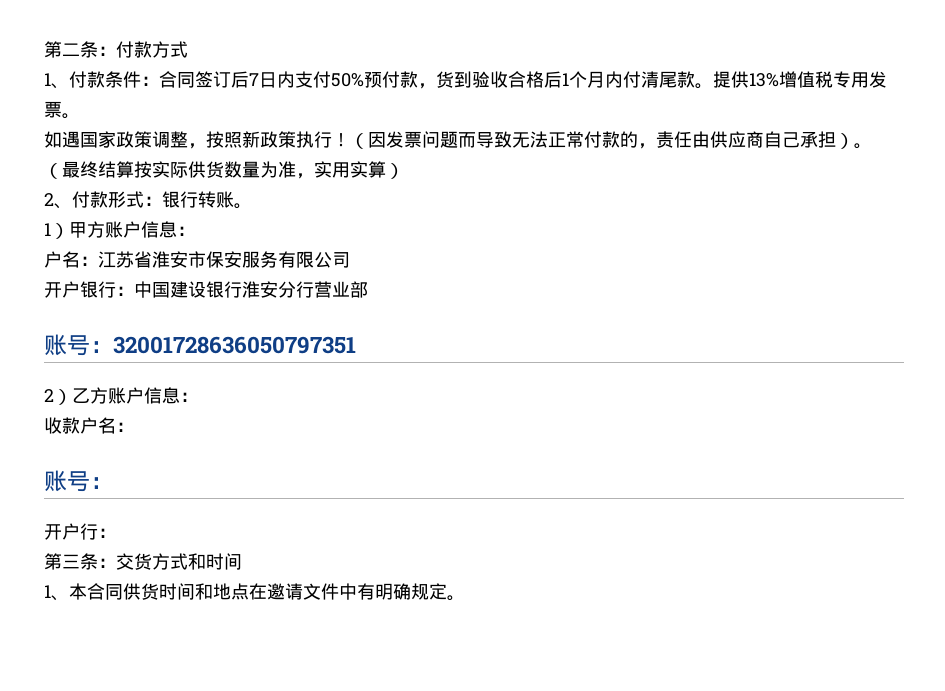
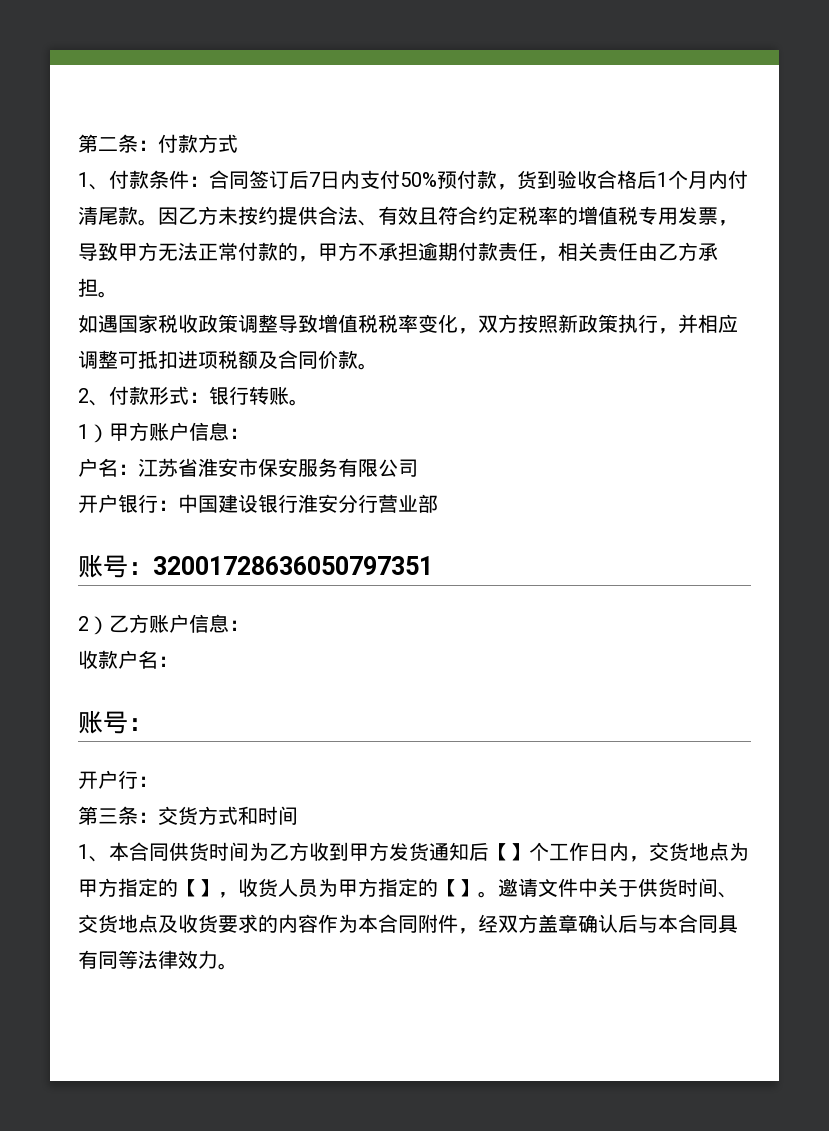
[713,71,887,88] [44,101,80,119] [44,131,872,149] [44,161,404,179] 提供13%增值税专用发票。 // 如遇国家政策调整，按照新政策执行！（因发票问题而导致无法正常付款的，责任由供应商自己承担）。（最终结算按实际供货数量为准，实用实算） -> [158,206,738,226] [78,242,718,262] [78,278,118,298] [78,314,738,334] [78,350,378,370] 因乙方未按约提供合法、有效且符合约定税率的增值税专用发票，导致甲方无法正常付款的，甲方不承担逾期付款责任，相关责任由乙方承担。 // 如遇国家税收政策调整导致增值税税率变化，双方按照新政策执行，并相应调整可抵扣进项税额及合同价款。
[195,583,447,600] 和地点在邀请文件中有明确规定 -> [249,842,749,862] [78,878,738,898] [78,914,738,934] [78,950,218,969] 为乙方收到甲方发货通知后【】个工作日内，交货地点为甲方指定的【】，收货人员为甲方指定的【】。邀请文件中关于供货时间、交货地点及收货要求的内容作为本合同附件，经双方盖章确认后与本合同具有同等法律效力

